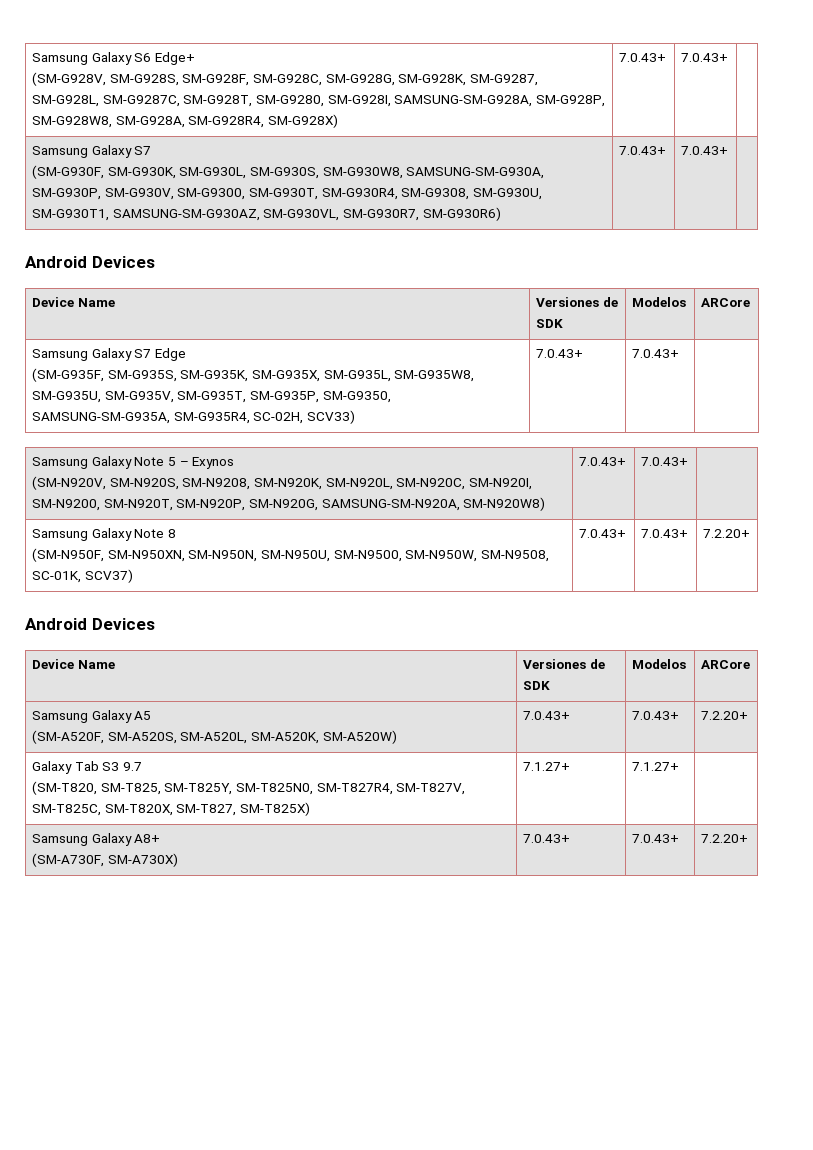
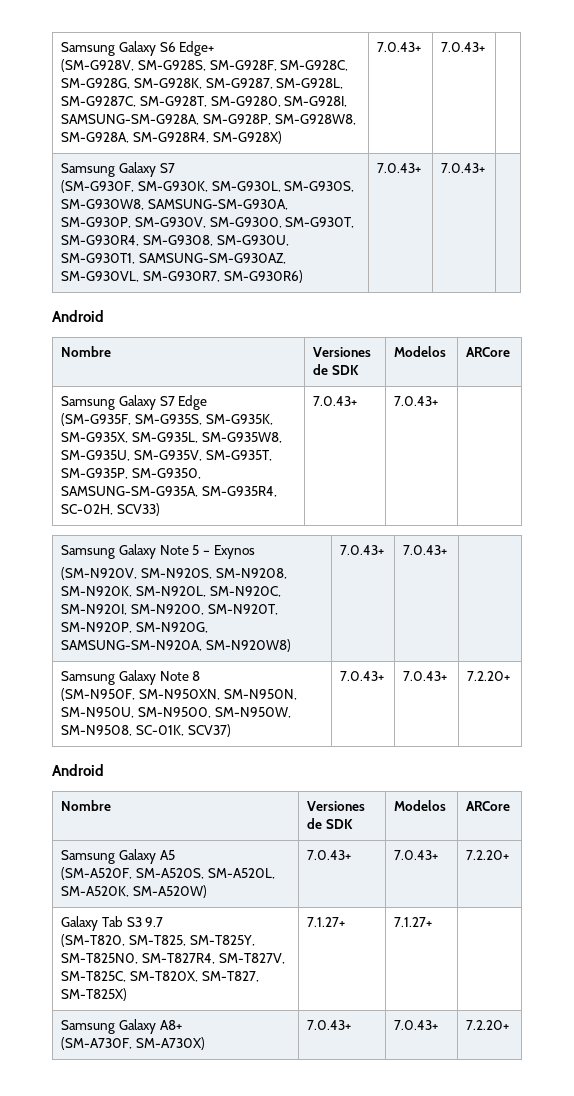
[91,256,155,268] [31,297,115,307] Devices // Device Name -> [61,346,112,357] // Nombre
[91,618,155,630] [31,659,115,669] Devices // Device Name -> [61,800,112,811] // Nombre

